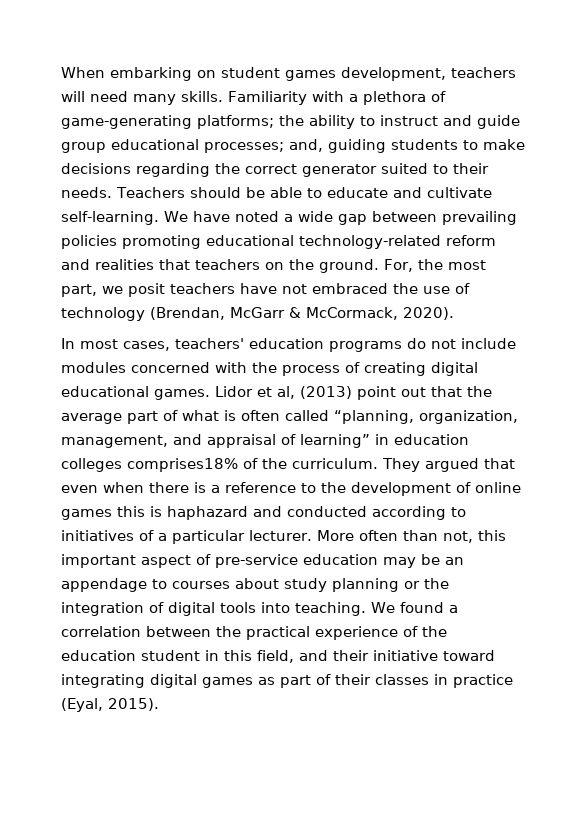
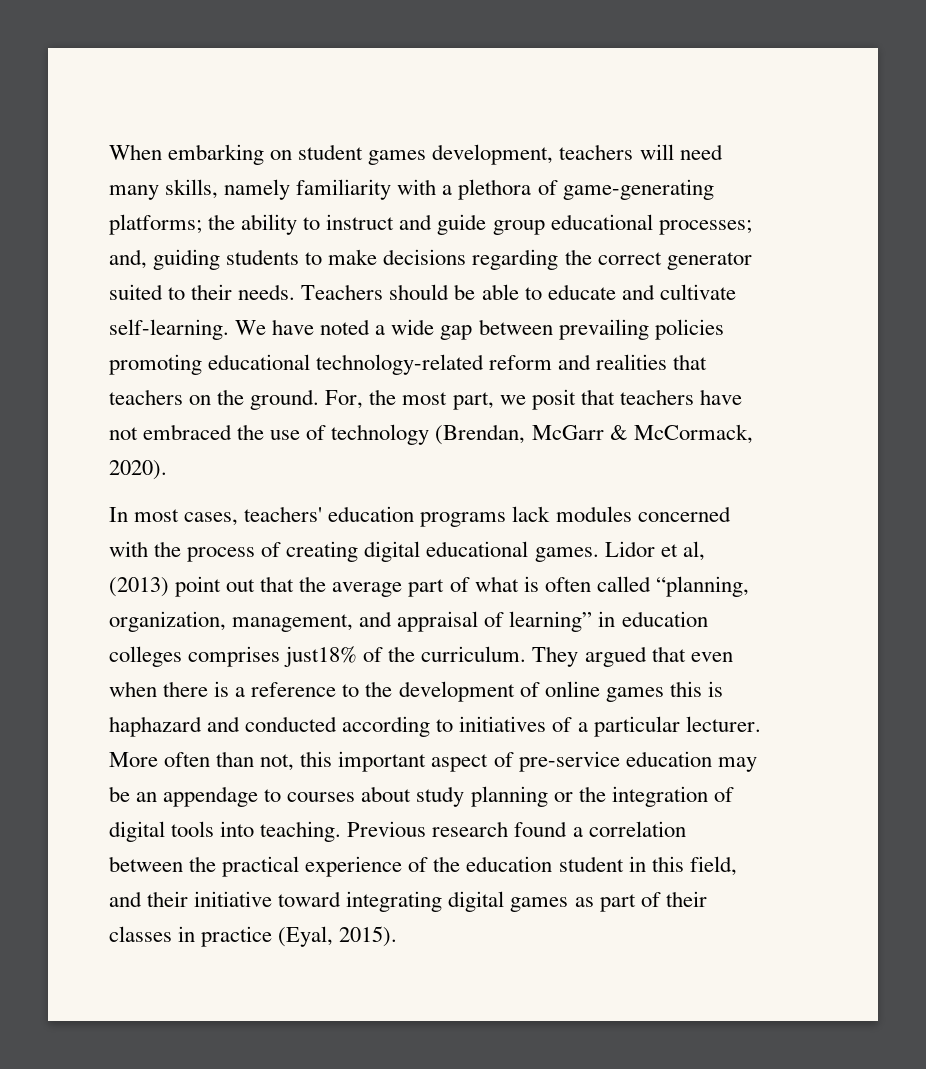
[181,91,307,105] skills. Familiarity -> [165,179,392,200] skills, namely familiarity
(165, 290) none -> [580,389,615,405] that
[407,338,516,349] do not include -> [512,506,551,522] lack
[127,458,238,472] comprises18% -> [188,646,358,667] comprises just18%
[371,602,395,613] We -> [347,821,509,837] Previous research

